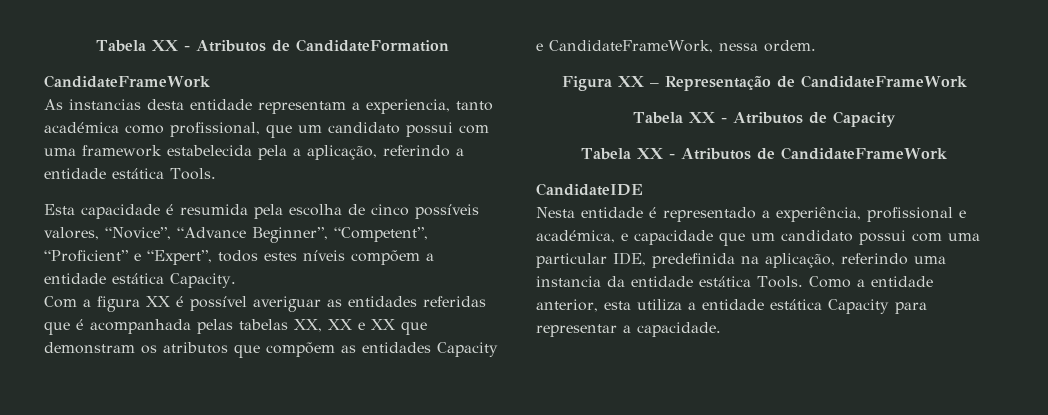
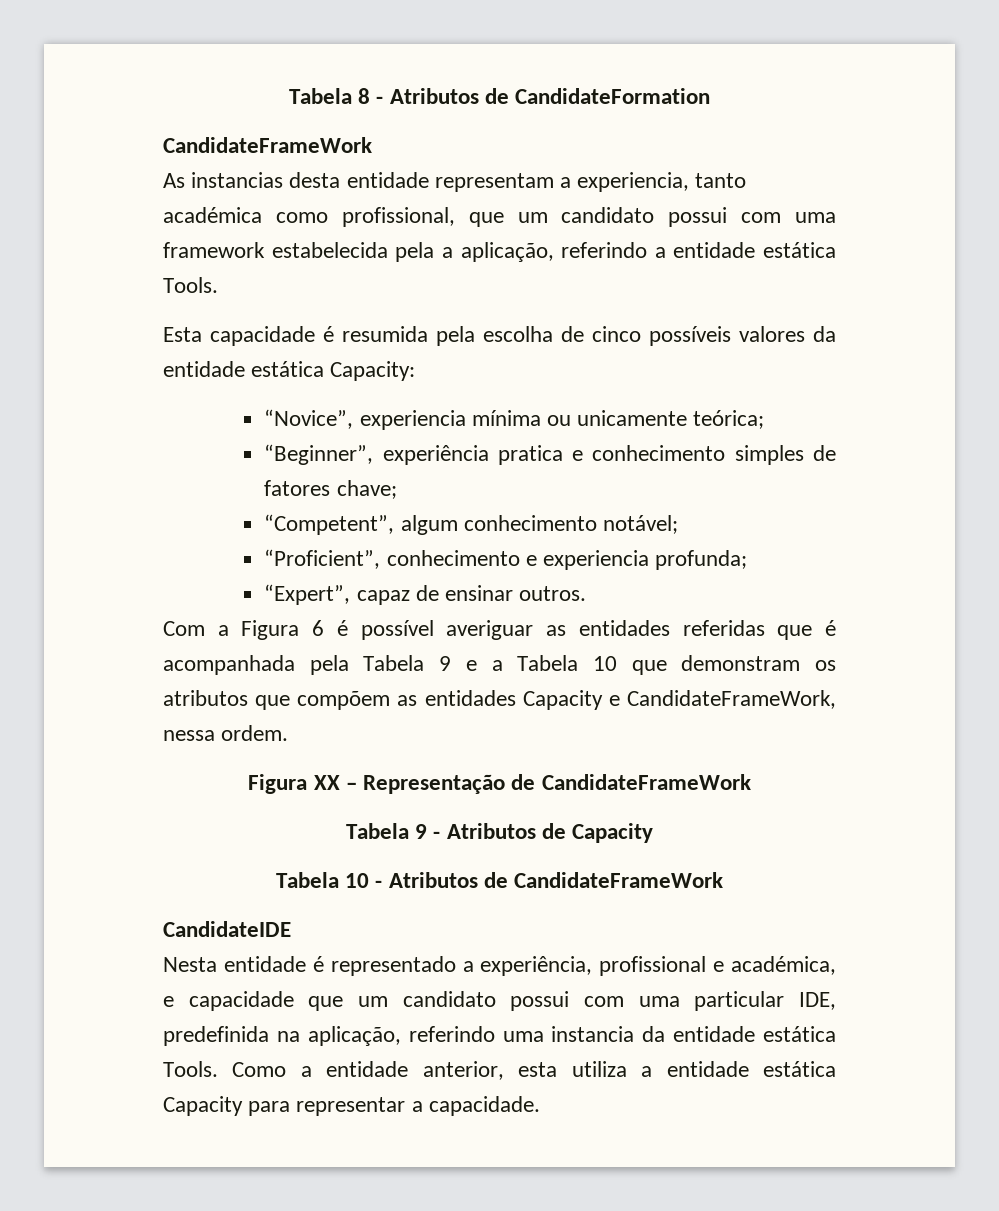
[95,40,178,52] Tabela XX -> [288,88,371,104] Tabela 8
[44,227,428,243] [44,250,434,265] [44,273,236,288] valores, “Novice”, “Advance Beginner”, “Competent”, “Proficient” e “Expert”, todos estes níveis compõem a entidade estática Capacity. -> [739,326,836,342] [163,361,416,381] [264,409,765,430] [264,444,836,465] [264,480,397,499] [264,514,678,535] [264,549,748,570] [264,584,587,605] valores da entidade estática Capacity: // “Novice”, experiencia mínima ou unicamente teórica; // “Beginner”, experiência pratica e conhecimento simples de fatores chave; // “Competent”, algum conhecimento notável; // “Proficient”, conhecimento e experiencia profunda; // “Expert”, capaz de ensinar outros.
[97,296,170,312] figura XX -> [241,620,325,640] Figura 6
[197,319,395,334] pelas tabelas XX, XX e XX -> [309,655,617,675] pela Tabela 9 e a Tabela 10
[688,112,715,123] XX -> [415,824,428,839] 9
[637,148,663,159] XX -> [345,873,370,888] 10

